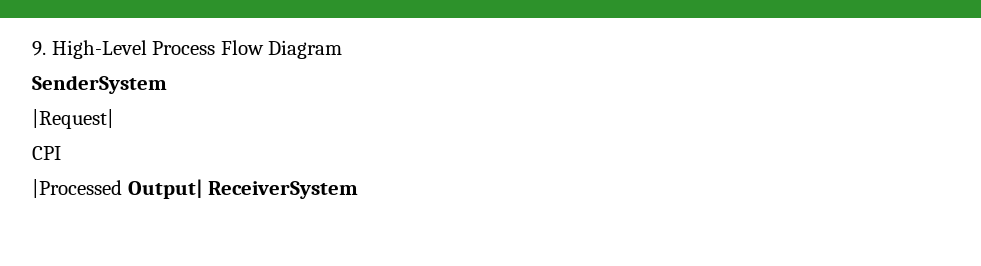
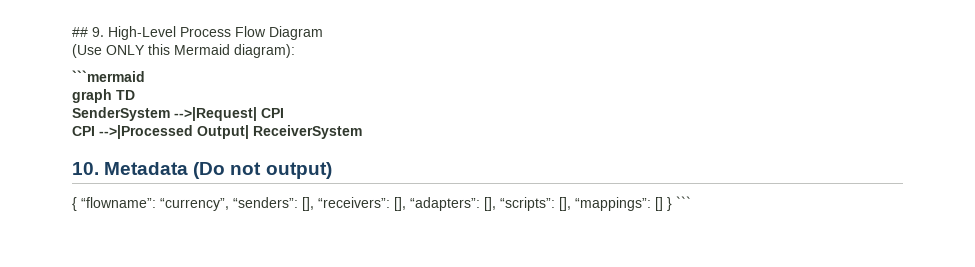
(32, 48) none -> [72,27,88,37] ##
(343, 49) none -> [72,44,295,58] [72,70,145,82] [72,89,135,103] // (Use ONLY this Mermaid diagram): // ```mermaid // graph TD
[32,109,114,129] [32,146,61,160] [32,179,122,198] // |Request| // CPI // |Processed -> [174,107,284,121] [72,125,193,139] -->|Request| CPI // CPI -->|Processed
(359, 190) none -> [72,162,332,179] [72,196,691,211] // 10. Metadata (Do not output) // { “flowname”: “currency”, “senders”: [], “receivers”: [], “adapters”: [], “scripts”: [], “mappings”: [] } ```

